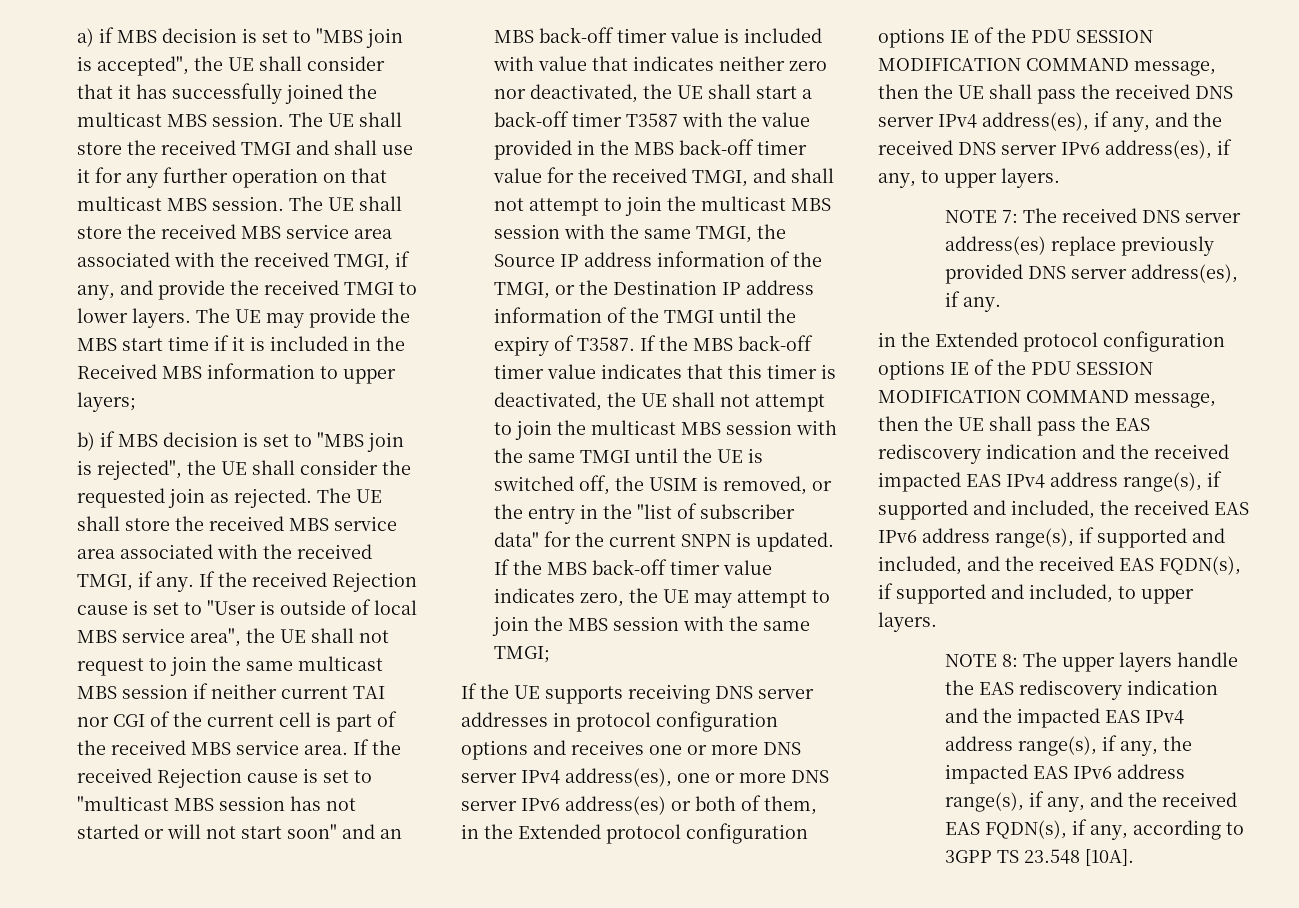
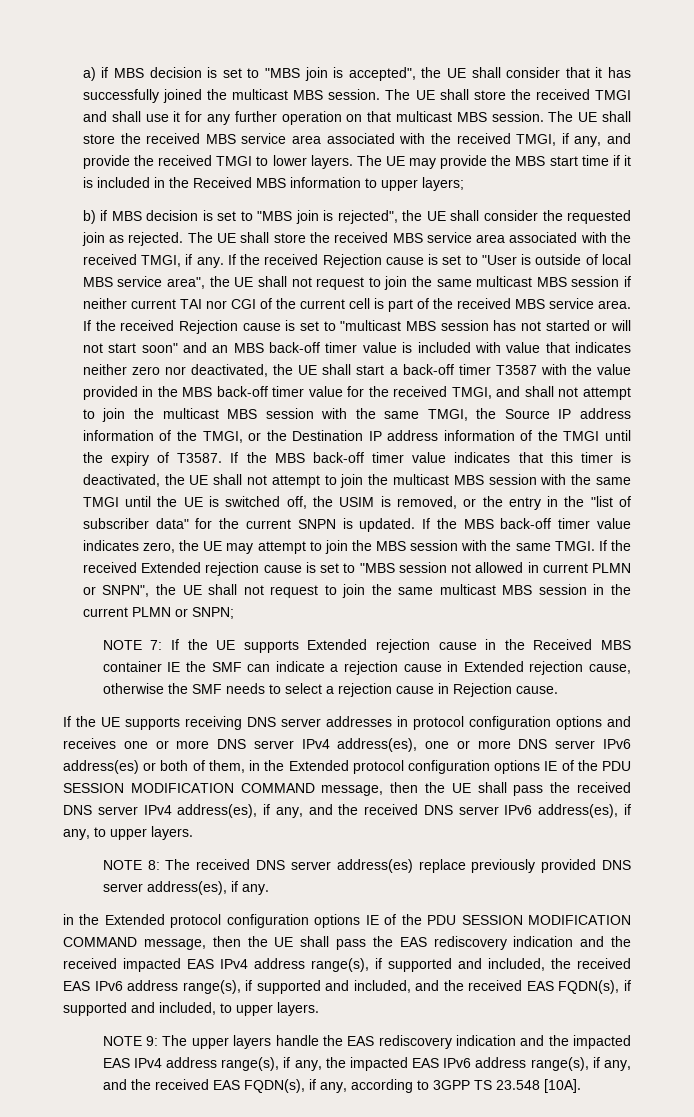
[494,646,551,663] TMGI; -> [554,540,631,551] [82,562,631,576] [82,584,631,598] [82,607,234,619] [102,639,632,653] [102,661,632,675] [102,683,558,697] TMGI. If the received Extended rejection cause is set to "MBS session not allowed in current PLMN or SNPN", the UE shall not request to join the same multicast MBS session in the current PLMN or SNPN; // NOTE 7: If the UE supports Extended rejection cause in the Received MBS container IE the SMF can indicate a rejection cause in Extended rejection cause, otherwise the SMF needs to select a rejection cause in Rejection cause.
[1001,210,1018,223] 7: -> [147,860,160,870] 8:
[1001,654,1018,667] 8: -> [146,1036,159,1046] 9:

